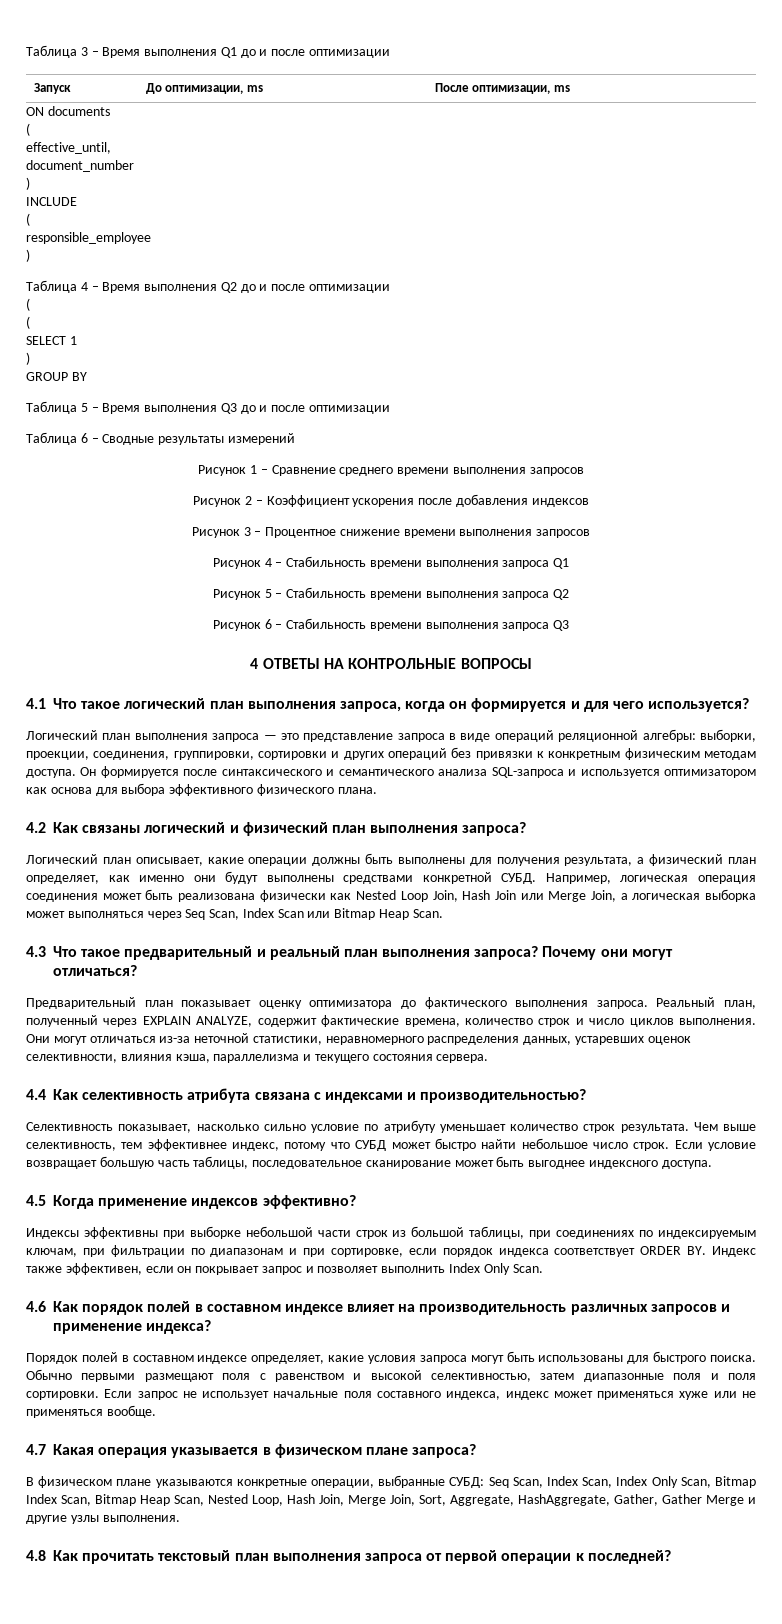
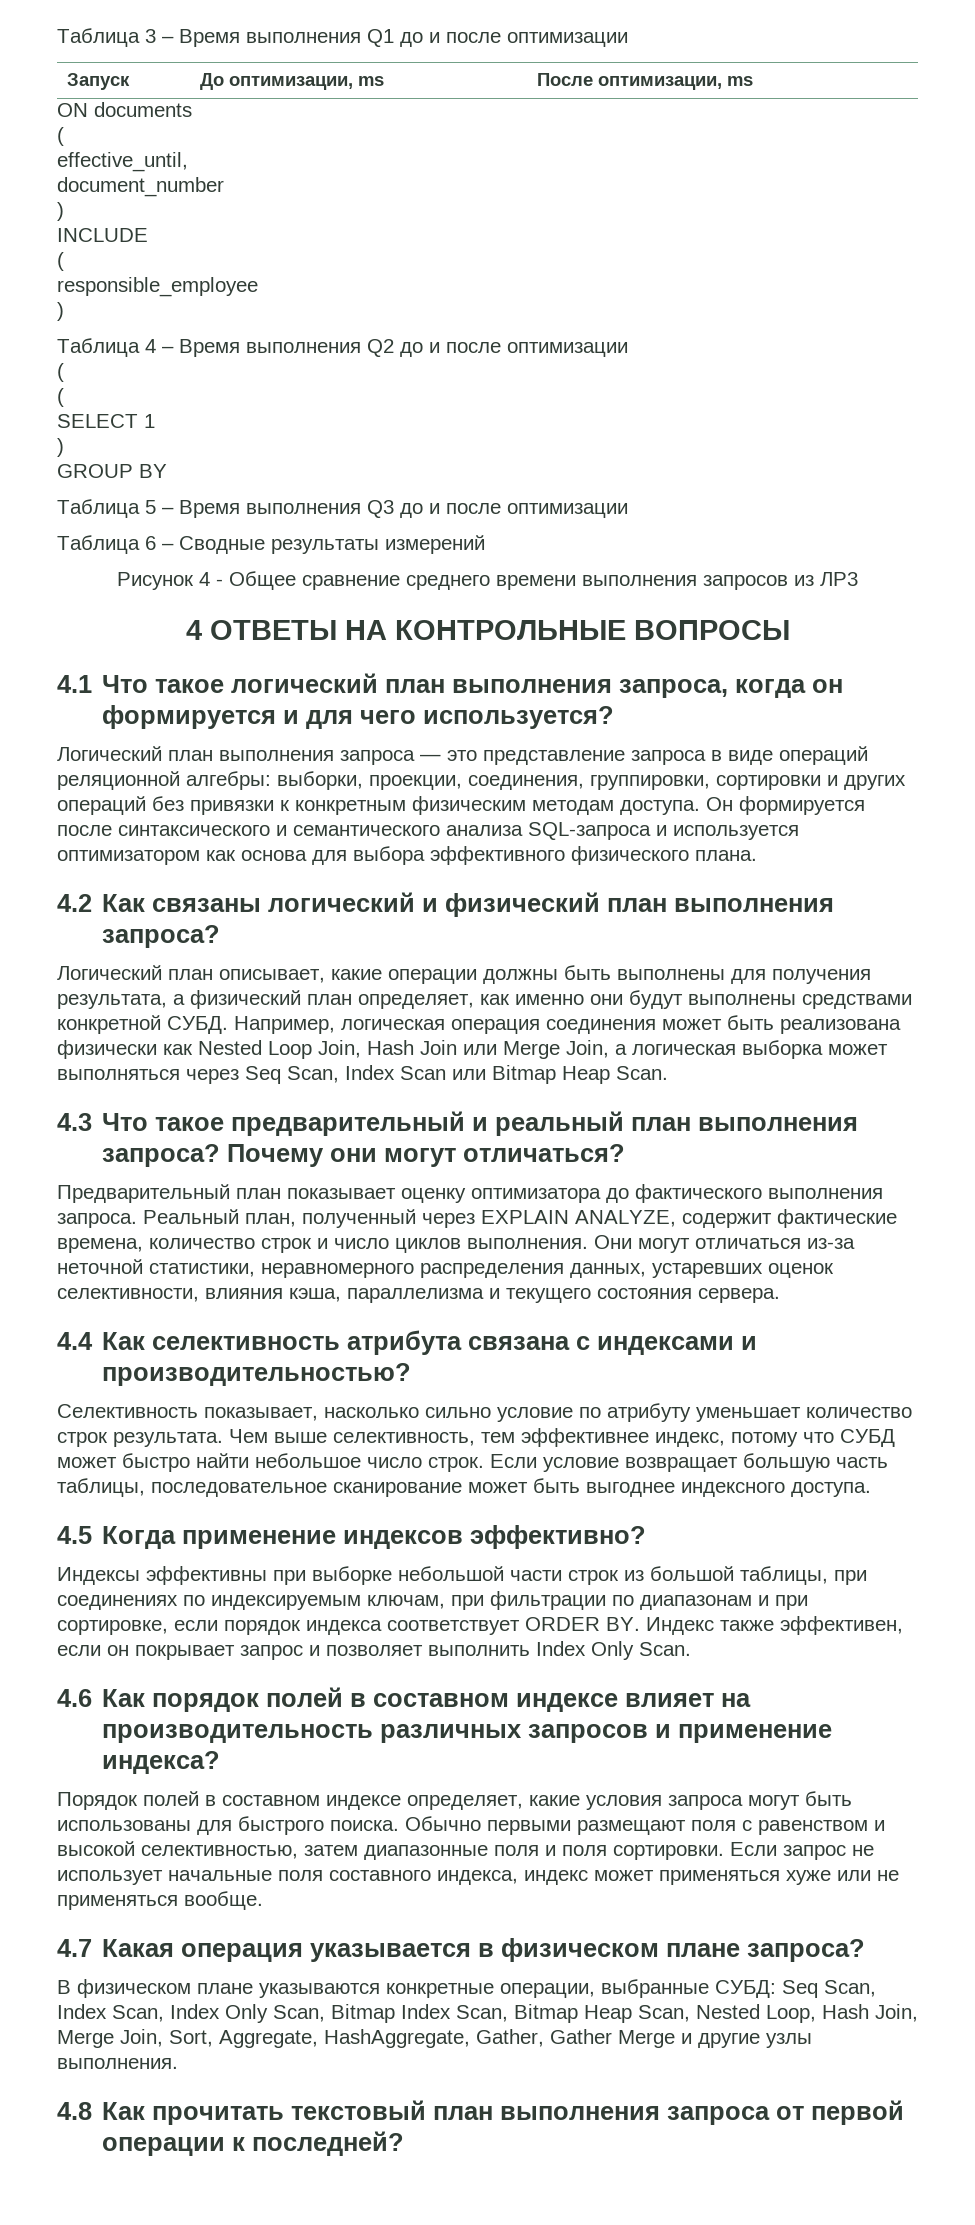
[250,465,336,476] 1 – Сравнение -> [199,571,400,590] 4 - Общее сравнение
[193,494,589,507] [191,527,591,538] [212,556,570,569] [212,587,570,600] [212,618,570,631] // Рисунок 2 – Коэффициент ускорения после добавления индексов // Рисунок 3 – Процентное снижение времени выполнения запросов // Рисунок 4 – Стабильность времени выполнения запроса Q1 // Рисунок 5 – Стабильность времени выполнения запроса Q2 // Рисунок 6 – Стабильность времени выполнения запроса Q3 -> [794,572,858,586] из ЛР3

